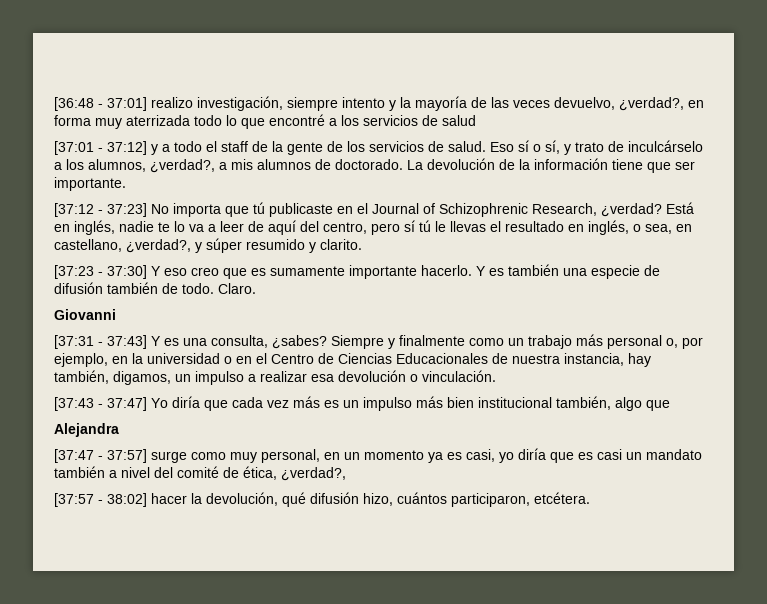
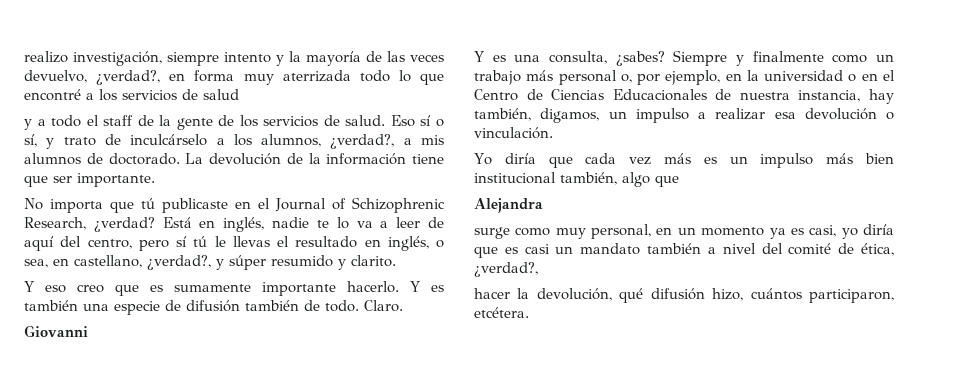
[54,97,147,111] [36:48 - 37:01] -> (24, 57) none
[54,141,147,155] [37:01 - 37:12] -> (239, 94) none
[54,203,147,217] [37:12 - 37:23] -> (155, 180) none
[54,265,147,279] [37:23 - 37:30] -> (396, 261) none
[54,335,147,349] [37:31 - 37:43] -> (88, 331) none
[54,397,147,411] [37:43 - 37:47] -> (553, 133) none
[54,449,147,463] [37:47 - 37:57] -> (543, 205) none
[54,493,147,507] [37:57 - 38:02] -> (538, 269) none

